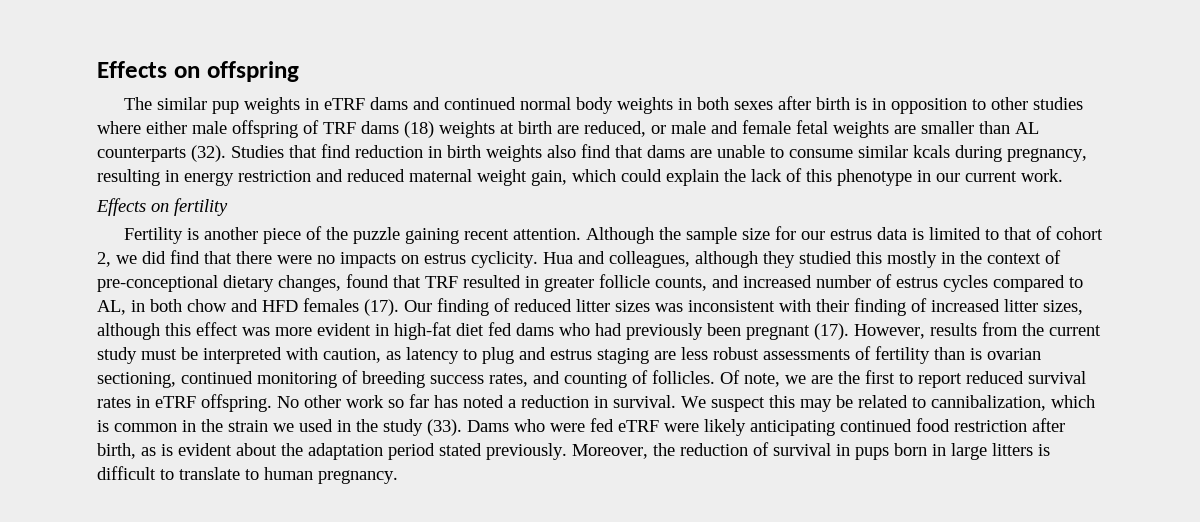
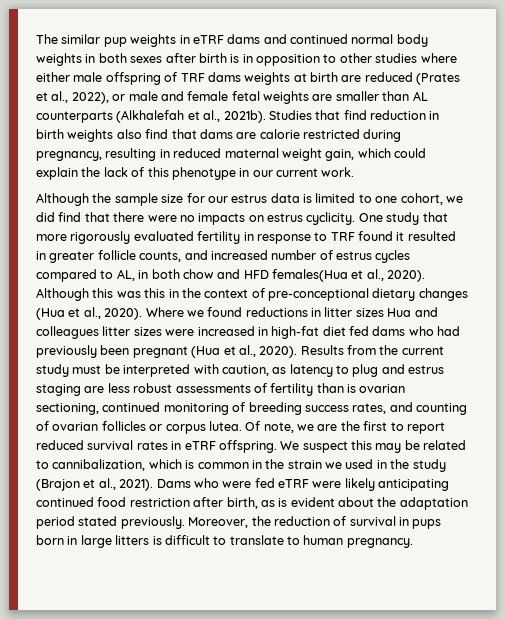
[97,61,299,82] Effects on offspring // -> (36, 39) none
[404,121,434,138] (18) -> (241, 77) none
[584,121,646,137] reduced, -> [364,72,461,85] [36,91,109,104] reduced (Prates et al., 2022),
[191,145,226,162] (32). -> [116,110,266,123] (Alkhalefah et al., 2021b).
[717,145,950,158] unable to consume similar kcals -> [259,129,360,139] calorie restricted
[184,169,343,186] energy restriction and -> (170, 153) none
[96,198,228,216] [124,226,582,244] Effects on fertility // Fertility is another piece of the puzzle gaining recent attention. -> (355, 172) none
[1004,226,1104,240] [97,252,111,267] that of cohort 2, -> [375,193,443,205] one cohort,
[543,250,1061,268] [97,274,458,292] Hua and colleagues, although they studied this mostly in the context of pre-conceptional dietary changes, found that TRF -> [358,212,448,225] [36,231,405,244] One study that more rigorously evaluated fertility in response to TRF found it
[303,298,1083,316] [97,322,371,340] females (17). Our finding of reduced litter sizes was inconsistent with their finding of increased litter sizes, although this effect was more evident -> [272,269,426,282] [36,288,468,301] [36,307,438,320] [36,326,255,339] females(Hua et al., 2020). Although this was this in the context of pre-conceptional dietary changes (Hua et al., 2020). Where we found reductions in litter sizes Hua and colleagues litter sizes were increased
[814,323,977,340] (17). However, results -> [191,345,344,358] (Hua et al., 2020). Results
[652,370,715,384] follicles. -> [52,421,242,434] ovarian follicles or corpus lutea.
[277,394,676,408] No other work so far has noted a reduction in survival. -> (277, 446) none
[427,419,462,436] (33). -> [36,478,154,491] (Brajon et al., 2021).

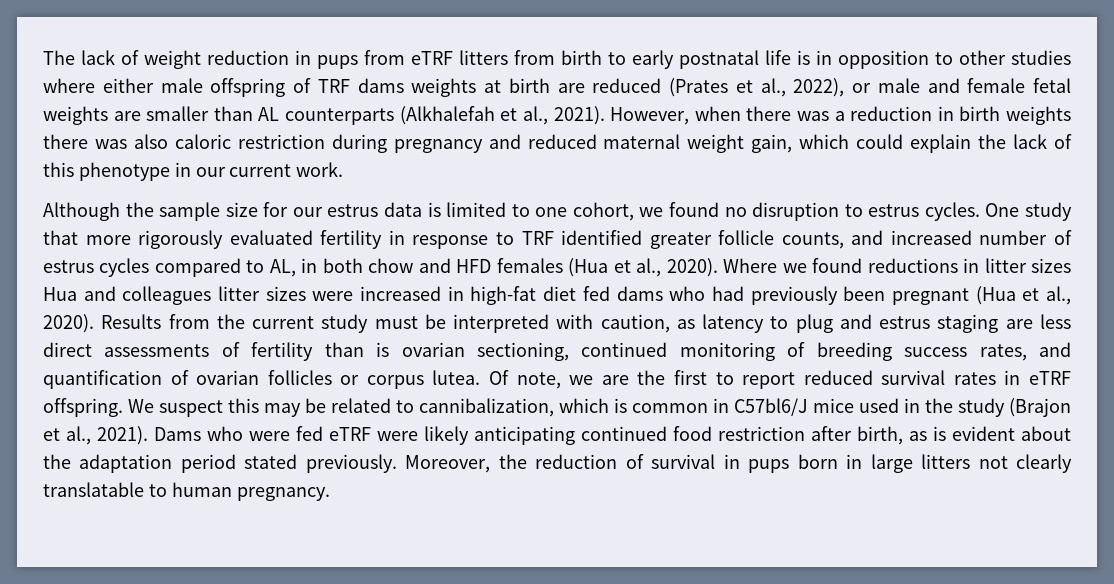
[61,34,428,47] [36,53,227,66] similar pup weights in eTRF dams and continued normal body weights in both sexes after birth -> [81,50,791,69] lack of weight reduction in pups from eTRF litters from birth to early postnatal life
[223,110,440,123] [36,129,402,142] [36,148,170,161] 2021b). Studies that find reduction in birth weights also find that dams are calorie restricted during pregnancy, resulting in -> [553,106,1071,125] [43,134,521,153] 2021). However, when there was a reduction in birth weights there was also caloric restriction during pregnancy and
[36,212,356,225] did find that there were no impacts on estrus cyclicity. -> [668,202,980,221] found no disruption to estrus cycles.
[358,231,456,241] [36,251,46,260] found it resulted in -> [561,230,643,245] identified
[272,269,426,282] [36,288,468,301] females(Hua et al., 2020). Although this was this in the context of pre-conceptional dietary changes -> [496,258,563,273] females
[133,383,173,393] robust -> [43,342,92,357] direct
[416,403,467,415] counting -> [43,370,162,389] quantification
[265,459,342,469] the strain we -> [734,398,854,416] C57bl6/J mice
[152,535,284,545] is difficult to translate -> [978,454,1073,473] [43,482,144,497] not clearly translatable

